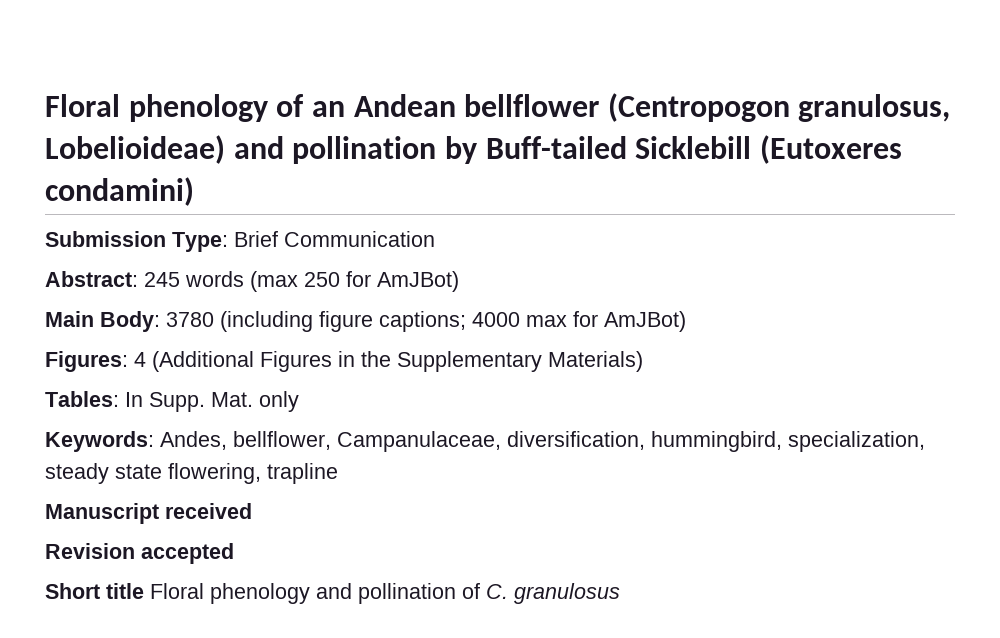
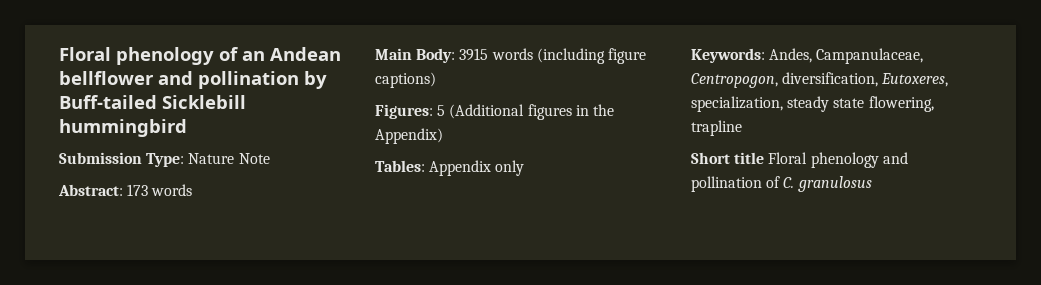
[607,93,951,122] [45,135,225,164] (Centropogon granulosus, Lobelioideae) -> (154, 78) none
[759,135,902,164] [45,177,194,206] (Eutoxeres condamini) -> [59,119,187,137] hummingbird
[234,231,435,247] Brief Communication -> [188,153,270,164] Nature Note
[144,271,459,292] [45,311,686,332] [45,351,643,372] [45,391,253,412] 245 words (max 250 for AmJBot) // Main Body: 3780 (including figure captions; 4000 max for AmJBot) // Figures: 4 (Additional Figures in the Supplementary Materials) // Tables: In Supp. Mat. -> [127,184,193,196] [375,48,646,64] [375,72,436,88] [375,104,614,120] [375,128,443,144] [375,160,492,176] 173 words // Main Body: 3915 words (including figure captions) // Figures: 5 (Additional figures in the Appendix) // Tables: Appendix
[233,431,782,452] bellflower, Campanulaceae, diversification, hummingbird, -> [816,48,924,64] [691,72,949,88] Campanulaceae, Centropogon, diversification, Eutoxeres,
[45,503,252,524] [45,543,234,564] // Manuscript received // Revision accepted -> (742, 128) none

